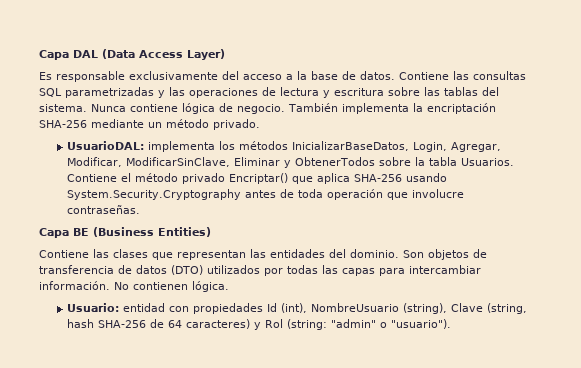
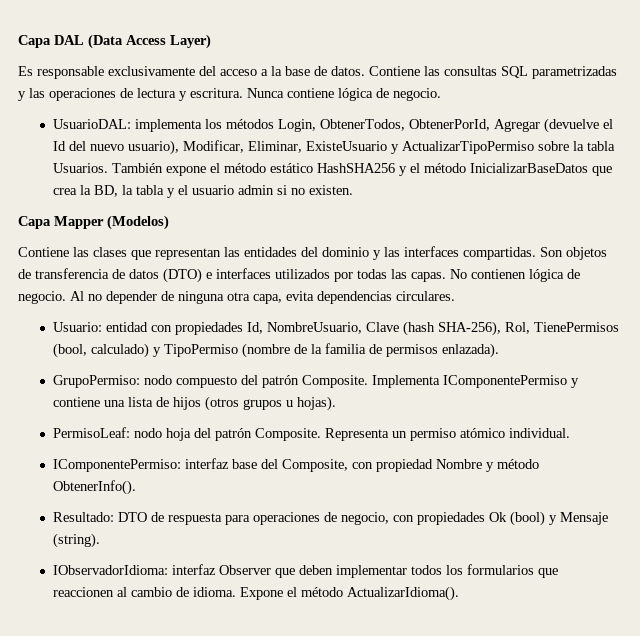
[334,87,499,96] [39,104,87,112] escritura sobre las tablas del sistema. -> [190,88,243,98] escritura.
[288,103,496,114] [39,119,260,130] [67,141,502,152] [67,157,515,168] [67,173,448,184] [67,189,465,200] [67,205,141,214] [39,227,211,238] También implementa la encriptación SHA-256 mediante un método privado. // UsuarioDAL: implementa los métodos InicializarBaseDatos, Login, Agregar, Modificar, ModificarSinClave, Eliminar y ObtenerTodos sobre la tabla Usuarios. Contiene el método privado Encriptar() que aplica SHA-256 usando System.Security.Cryptography antes de toda operación que involucre contraseñas. // Capa BE (Business Entities) -> [53,118,614,133] [53,140,616,155] [53,163,613,176] [53,185,354,198] [18,215,169,230] // UsuarioDAL: implementa los métodos Login, ObtenerTodos, ObtenerPorId, Agregar (devuelve el Id del nuevo usuario), Modificar, Eliminar, ExisteUsuario y ActualizarTipoPermiso sobre la tabla Usuarios. También expone el método estático HashSHA256 y el método InicializarBaseDatos que crea la BD, la tabla y el usuario admin si no existen. // Capa Mapper (Modelos)
[350,249,399,258] dominio. -> [322,246,536,260] dominio y las interfaces compartidas.
(203, 270) none -> [206,268,271,279] e interfaces
[342,265,481,276] [39,281,229,292] [67,303,528,314] [67,319,452,330] capas para intercambiar información. No contienen lógica. // Usuario: entidad con propiedades Id (int), NombreUsuario (string), Clave (string, hash SHA-256 de 64 caracteres) y Rol (string: "admin" o "usuario"). -> [411,269,580,282] [18,291,455,304] [53,321,620,336] [53,343,500,358] [53,375,580,388] [53,396,337,411] [53,427,571,441] [53,458,540,472] [53,480,137,495] [53,511,609,526] [53,533,101,548] [53,564,559,578] [53,586,460,601] capas. No contienen lógica de negocio. Al no depender de ninguna otra capa, evita dependencias circulares. // Usuario: entidad con propiedades Id, NombreUsuario, Clave (hash SHA-256), Rol, TienePermisos (bool, calculado) y TipoPermiso (nombre de la familia de permisos enlazada). // GrupoPermiso: nodo compuesto del patrón Composite. Implementa IComponentePermiso y contiene una lista de hijos (otros grupos u hojas). // PermisoLeaf: nodo hoja del patrón Composite. Representa un permiso atómico individual. // IComponentePermiso: interfaz base del Composite, con propiedad Nombre y método ObtenerInfo(). // Resultado: DTO de respuesta para operaciones de negocio, con propiedades Ok (bool) y Mensaje (string). // IObservadorIdioma: interfaz Observer que deben implementar todos los formularios que reaccionen al cambio de idioma. Expone el método ActualizarIdioma().

